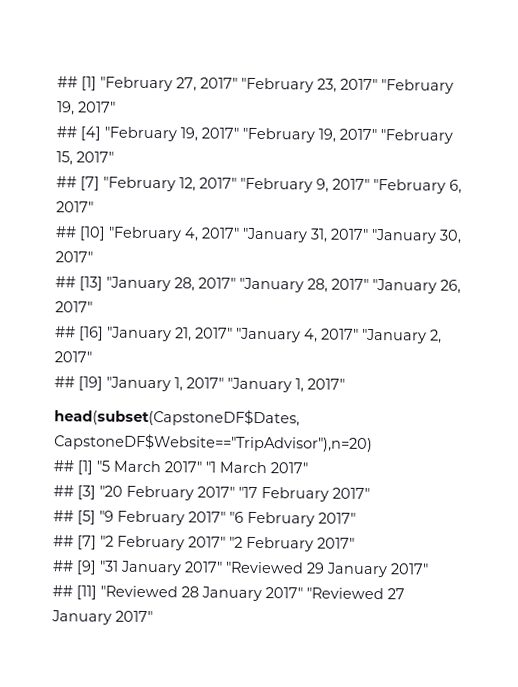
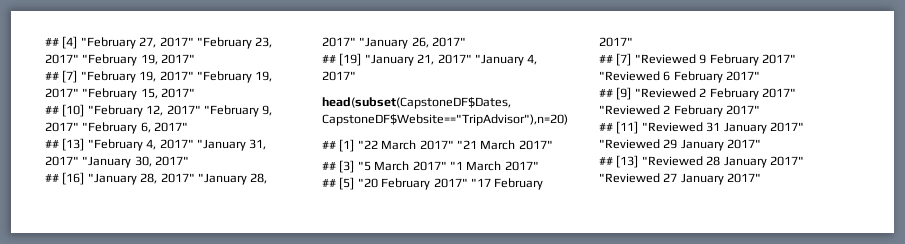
[57,76,97,91] ## [1] -> [45,36,78,49] ## [4]
[80,126,101,141] [4] -> [62,70,78,83] [7]
[80,176,100,191] [7] -> [62,104,85,117] [10]
[79,226,106,241] [10] -> [62,138,85,151] [13]
[79,276,103,291] [13] -> [62,172,85,185] [16]
[79,326,104,341] [16] -> [339,53,362,66] [19]
[362,328,442,344] [54,351,92,363] [54,376,345,393] [54,408,300,427] [54,433,373,453] [53,460,93,475] "January 2, 2017" // ## [19] "January 1, 2017" "January 1, 2017" // head(subset(CapstoneDF$Dates, CapstoneDF$Website=="TripAdvisor"),n=20) // ## [1] -> [322,97,511,109] [322,114,568,126] [322,139,553,152] [322,160,355,173] // head(subset(CapstoneDF$Dates, CapstoneDF$Website=="TripAdvisor"),n=20) // ## [1] "22 March 2017" "21 March 2017" // ## [3]
[77,485,96,500] [3] -> [339,177,355,190] [5]
[77,510,356,527] [53,535,355,552] [52,560,119,575] [5] "9 February 2017" "6 February 2017" // ## [7] "2 February 2017" "2 February 2017" // ## [9] "31 -> [616,53,796,66] [599,71,761,83] [599,87,796,100] [599,105,761,117] [599,121,721,134] [7] "Reviewed 9 February 2017" "Reviewed 6 February 2017" // ## [9] "Reviewed 2 February 2017" "Reviewed 2 February 2017" // ## [11] "Reviewed 31
[76,585,97,600] [11] -> [616,155,639,168] [13]

